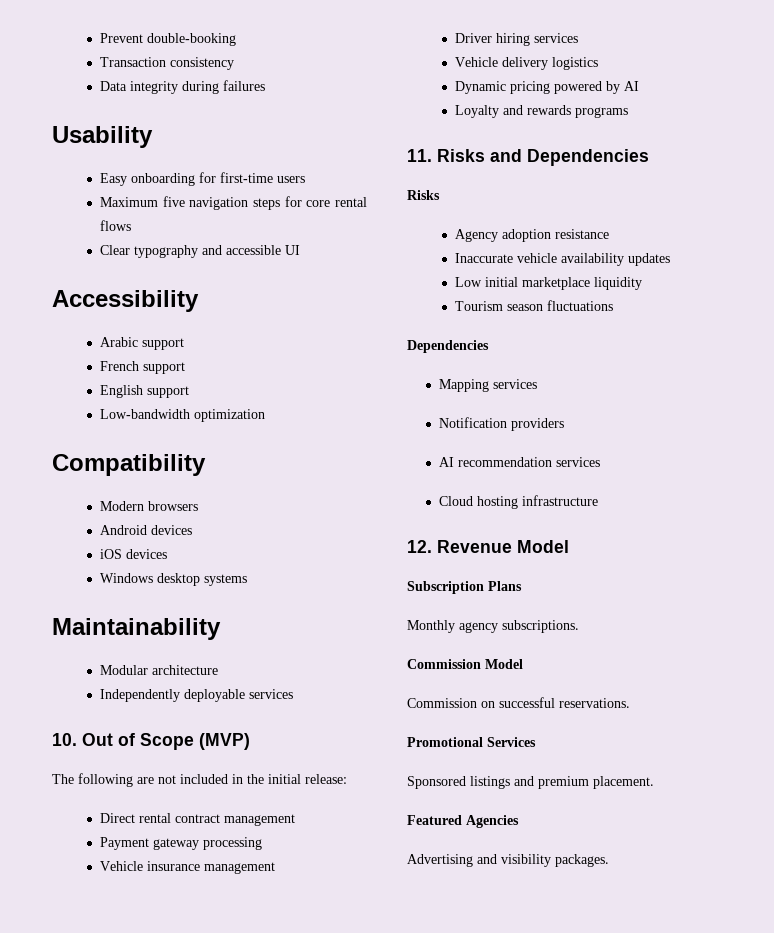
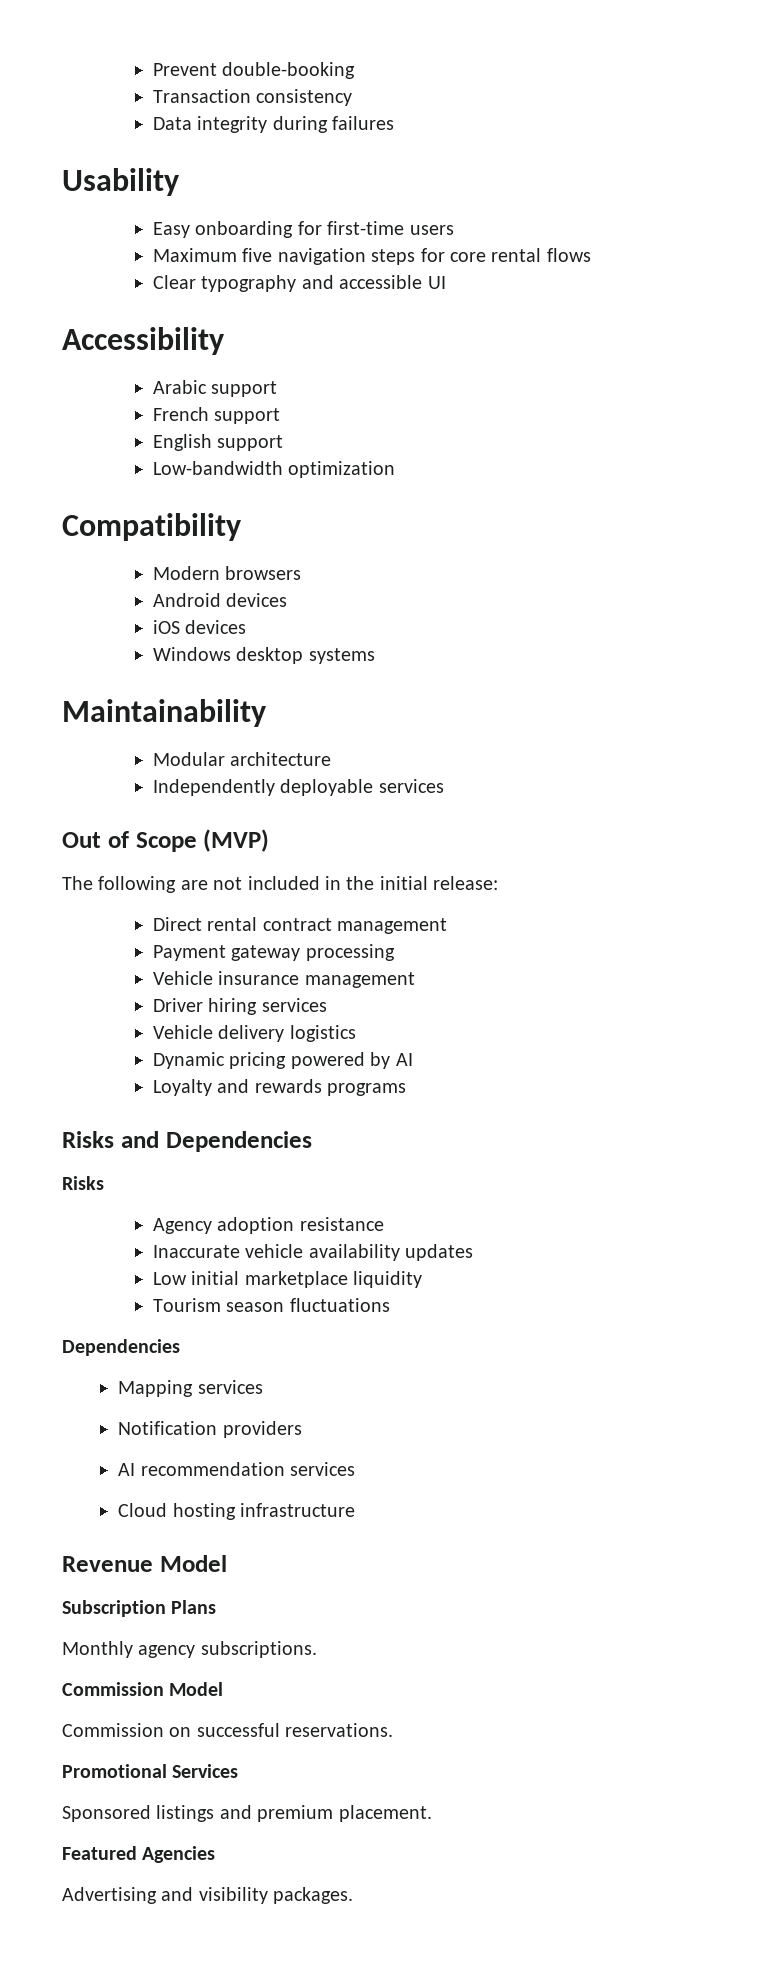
[52,733,77,746] 10. -> (444, 786) none
[407,149,432,162] 11. -> (407, 1089) none
[407,540,432,553] 12. -> (356, 1510) none

